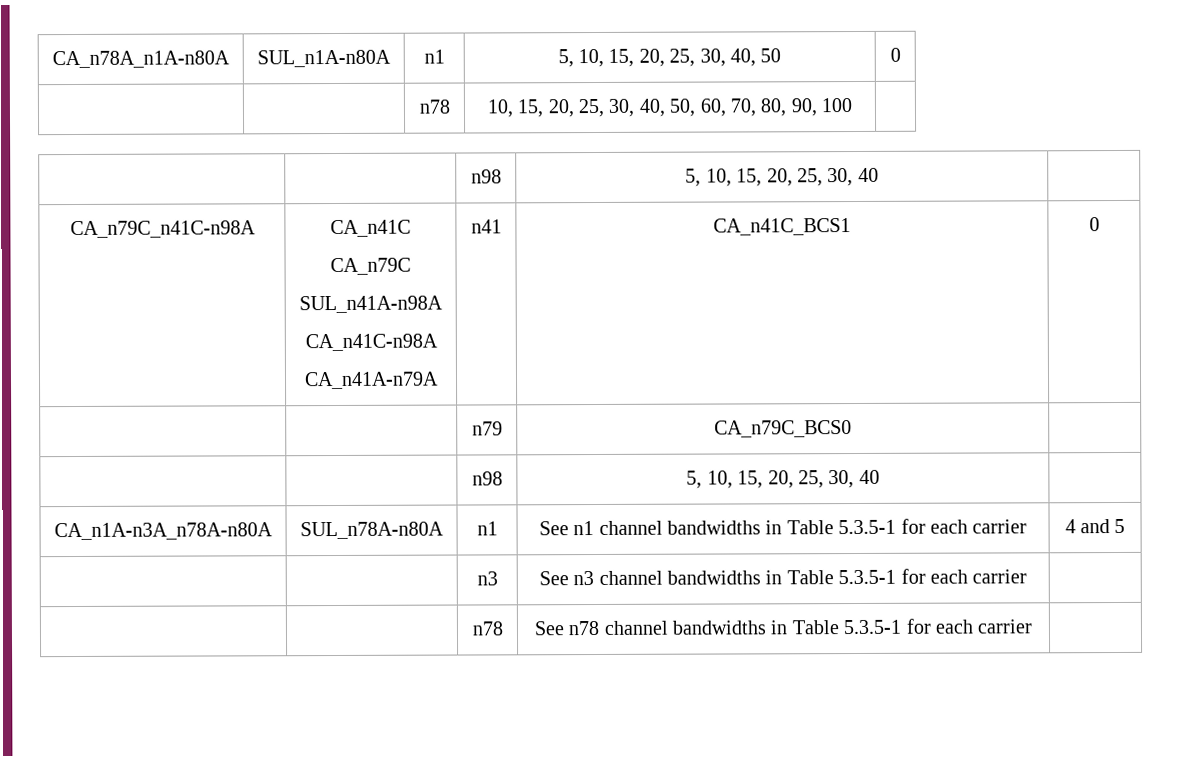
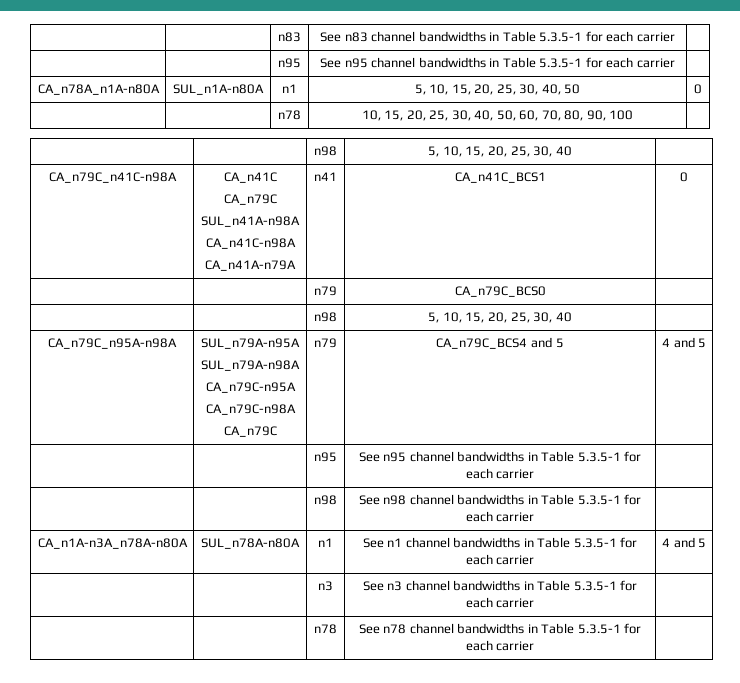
(52, 59) none -> [278,32,301,42] [320,31,675,42] [278,58,301,68] [320,57,675,68] | | n83 | See n83 channel bandwidths in Table 5.3.5-1 for each carrier | // | | n95 | See n95 channel bandwidths in Table 5.3.5-1 for each carrier | //
(880, 476) none -> [48,338,177,349] [201,338,300,349] [201,360,300,371] [205,382,296,393] [205,404,296,415] [223,426,277,437] [314,338,337,348] [436,337,564,349] [661,337,707,348] [314,452,337,462] [358,451,642,462] [465,468,535,479] [314,495,337,505] [358,494,642,505] [465,511,535,522] // CA_n79C_n95A-n98A | SUL_n79A-n95A // SUL_n79A-n98A // CA_n79C-n95A // CA_n79C-n98A // CA_n79C | n79 | CA_n79C_BCS4 and 5 | 4 and 5 // | | n95 | See n95 channel bandwidths in Table 5.3.5-1 for each carrier | // | | n98 | See n98 channel bandwidths in Table 5.3.5-1 for each carrier |

